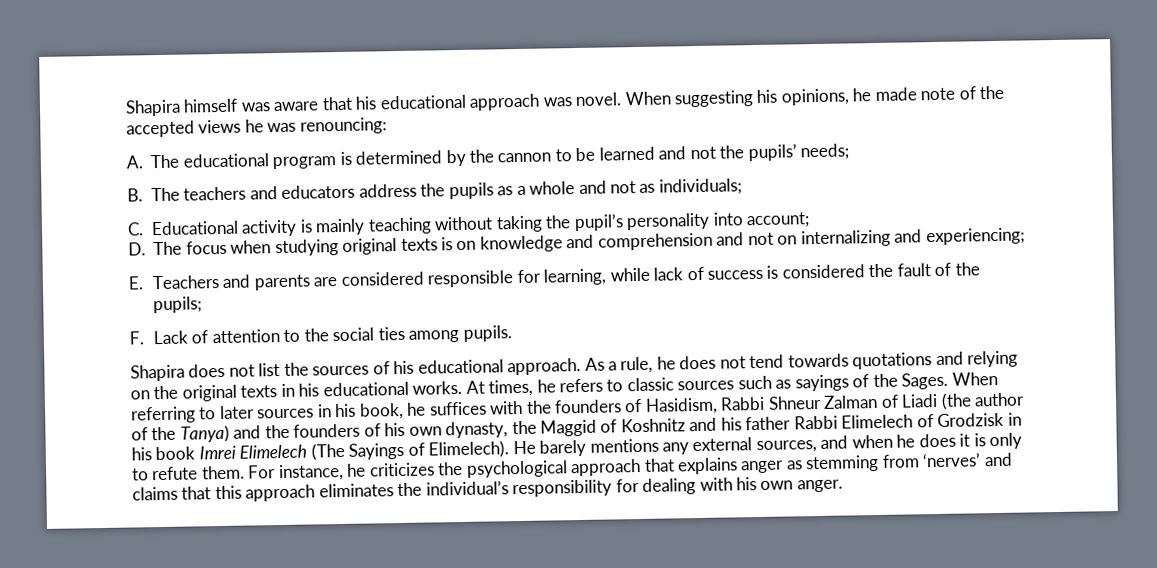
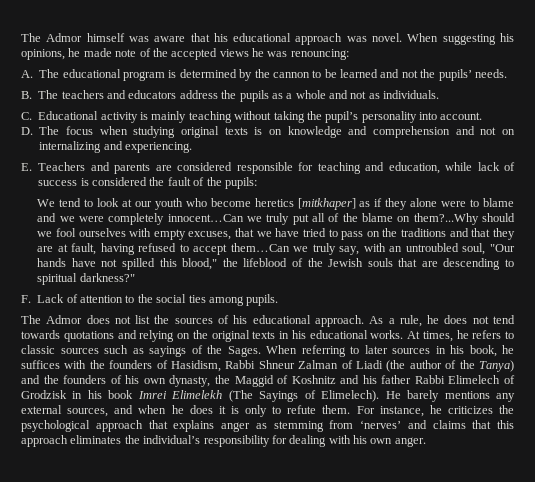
[125,99,181,117] Shapira -> [21,33,83,42] The Admor
[800,143,850,161] needs; -> [474,69,507,78] needs.
[658,178,742,196] individuals; -> [383,90,440,99] individuals.
[746,212,811,229] account; -> [440,112,483,120] account.
[925,227,1025,246] experiencing; -> [125,142,192,153] experiencing.
[543,268,608,286] learning, -> [317,162,440,174] teaching and education,
[153,296,203,314] pupils; -> [224,177,257,189] [37,198,514,210] [37,213,516,225] [37,228,516,240] [37,243,515,255] [37,258,514,270] [37,273,135,285] pupils: // We tend to look at our youth who become heretics [mitkhaper] as if they alone were to blame and we were completely innocent…Can we truly put all of the blame on them?...Why should we fool ourselves with empty excuses, that we have tried to pass on the traditions and that they are at fault, having refused to accept them…Can we truly say, with an untroubled soul, "Our hands have not spilled this blood," the lifeblood of the Jewish souls that are descending to spiritual darkness?"
[130,364,185,382] Shapira -> [21,315,83,324] The Admor
[239,444,308,459] Elimelech -> [171,390,223,399] Elimelekh

